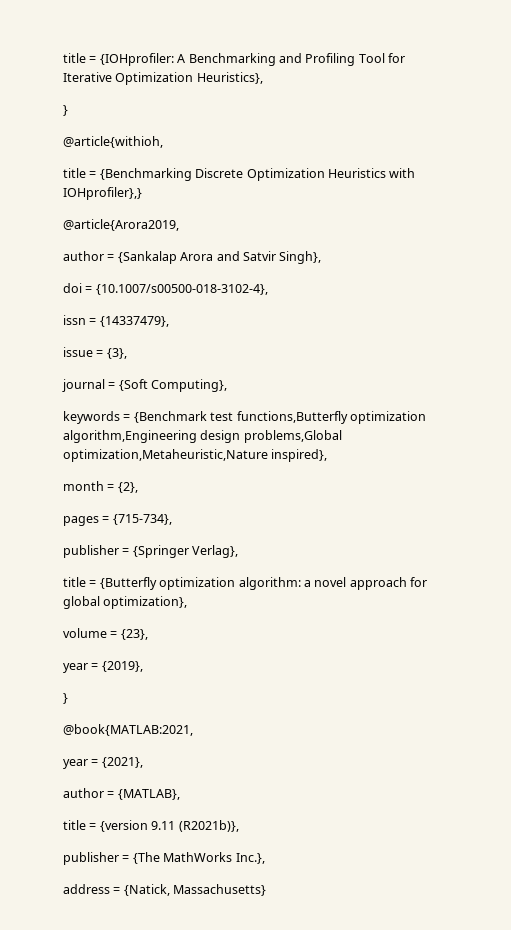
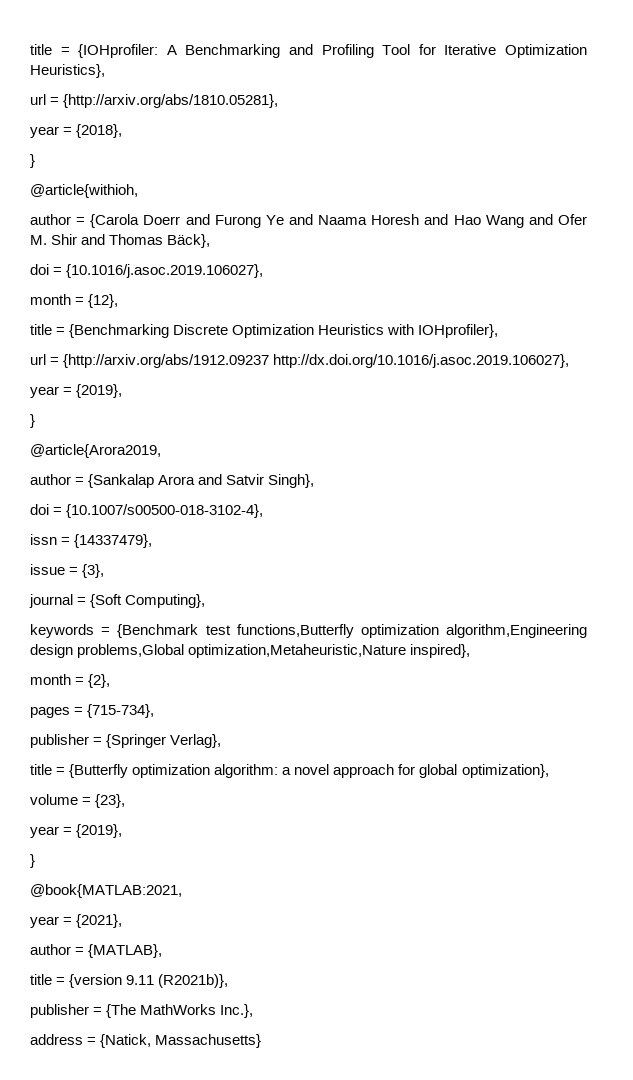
[63,105,68,116] [63,136,163,148] } // @article{withioh, -> [30,94,279,108] [30,124,123,138] [30,154,35,168] [30,184,138,198] [30,214,588,228] [30,234,211,248] [30,264,264,278] [30,294,119,308] url = {http://arxiv.org/abs/1810.05281}, // year = {2018}, // } // @article{withioh, // author = {Carola Doerr and Furong Ye and Naama Horesh and Hao Wang and Ofer M. Shir and Thomas Bäck}, // doi = {10.1016/j.asoc.2019.106027}, // month = {12},
[63,187,142,200] IOHprofiler},} -> [418,324,499,338] [30,354,570,368] [30,384,123,398] [30,414,35,428] IOHprofiler}, // url = {http://arxiv.org/abs/1912.09237 http://dx.doi.org/10.1016/j.asoc.2019.106027}, // year = {2019}, // }

